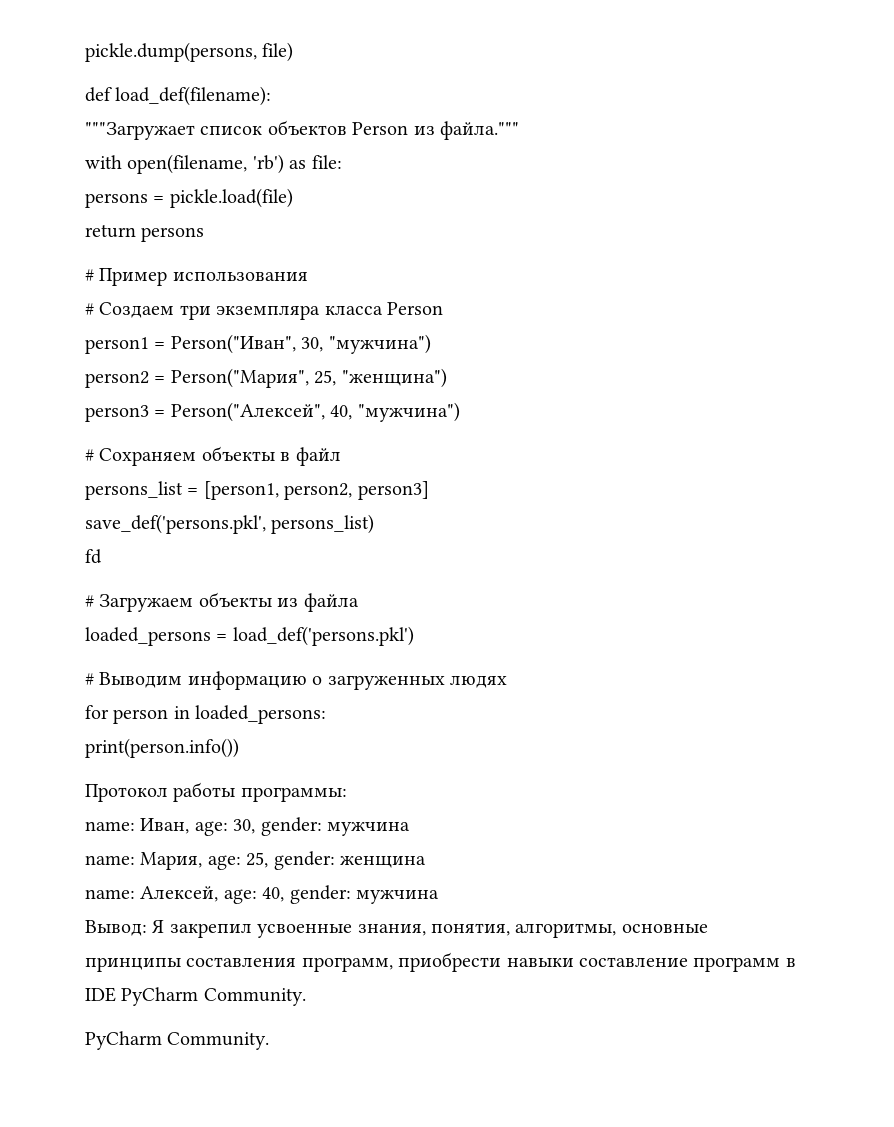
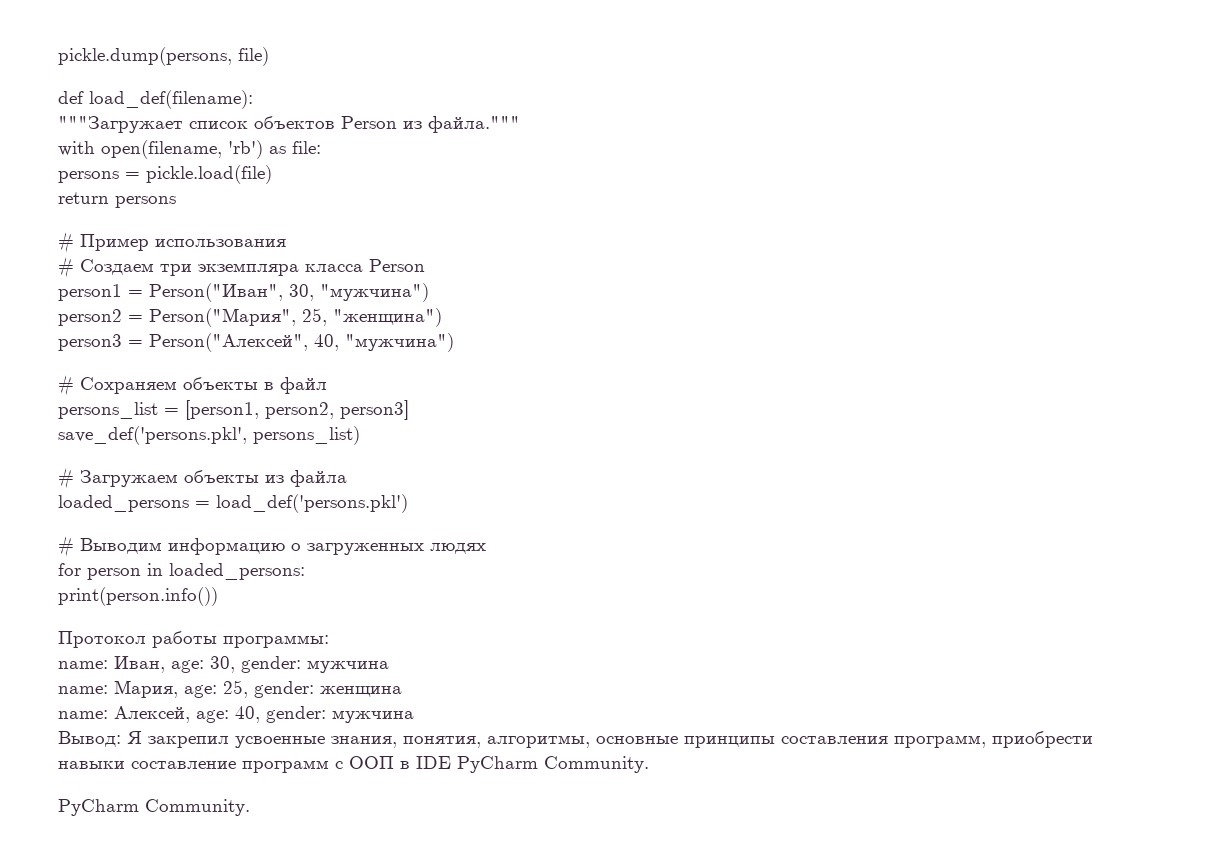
[85,549,102,564] // fd -> (360, 435) none
(781, 964) none -> [335,756,394,769] с ООП

